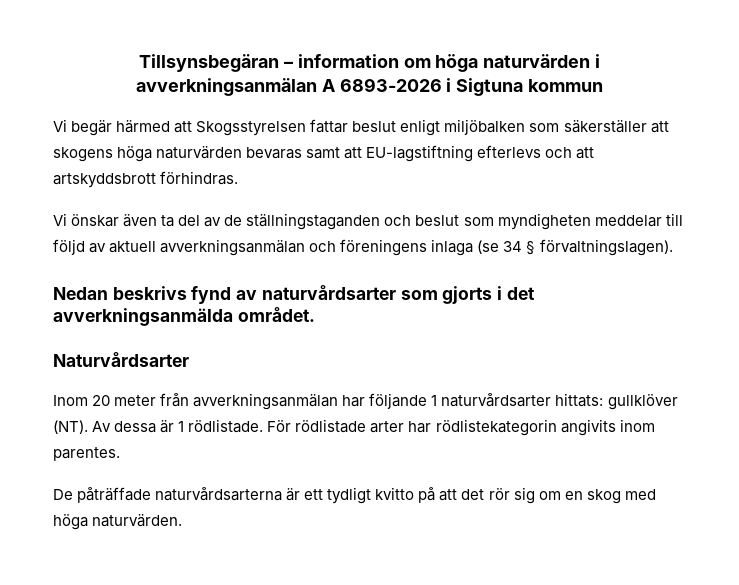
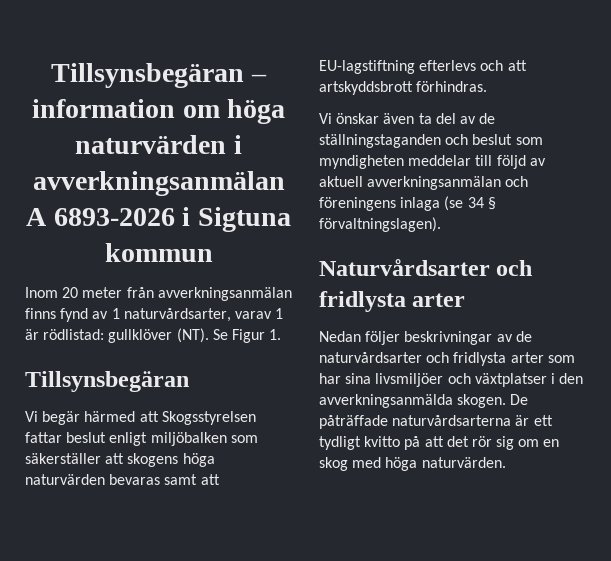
(604, 85) none -> [25,287,292,301] [25,308,284,322] [25,328,282,343] [25,371,189,392] // Inom 20 meter från avverkningsanmälan finns fynd av 1 naturvårdsarter, varav 1 är rödlistad: gullklöver (NT). Se Figur 1. // Tillsynsbegäran
[53,285,535,304] [53,307,315,326] [53,352,189,367] [53,393,678,410] [53,419,655,436] [53,447,120,461] Nedan beskrivs fynd av naturvårdsarter som gjorts i det avverkningsanmälda området. // Naturvårdsarter // Inom 20 meter från avverkningsanmälan har följande 1 naturvårdsarter hittats: gullklöver (NT). Av dessa är 1 rödlistade. För rödlistade arter har rödlistekategorin angivits inom parentes. // -> [319,259,533,276] [319,291,466,312] [319,331,532,345] [319,352,575,366] [319,373,584,387] [319,394,507,408] Naturvårdsarter och fridlysta arter // Nedan följer beskrivningar av de naturvårdsarter och fridlysta arter som har sina livsmiljöer och växtplatser i den avverkningsanmälda skogen.

